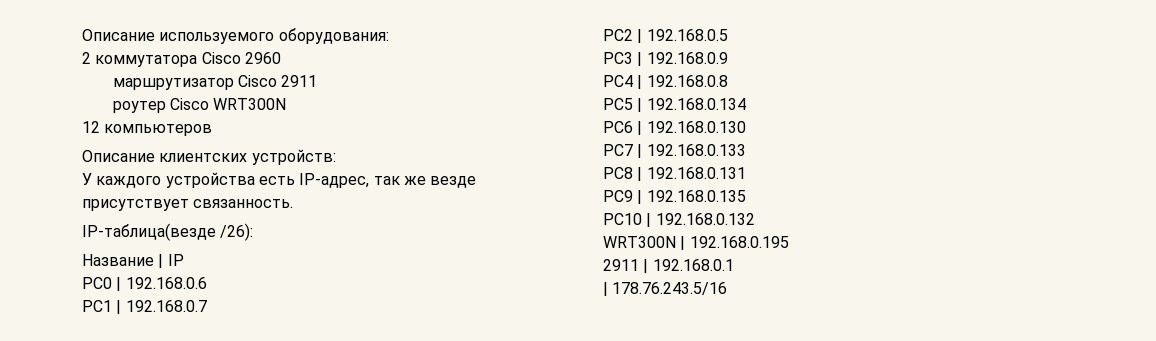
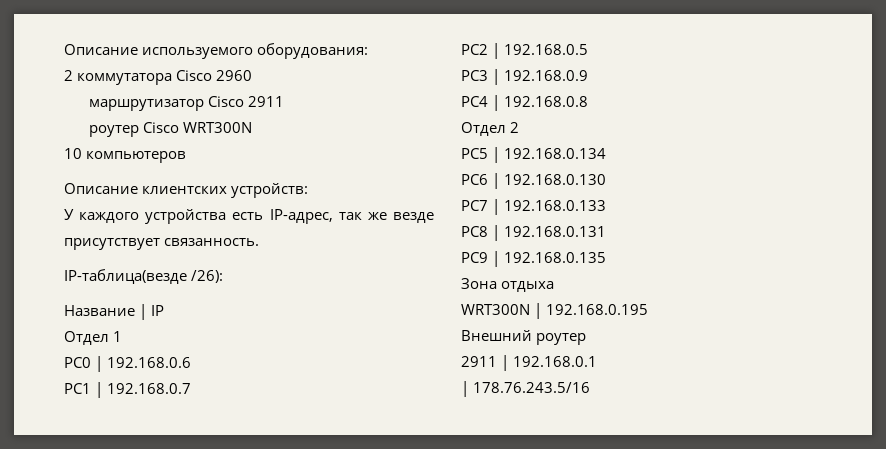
[82,121,100,133] 12 -> [64,148,82,159] 10
(184, 260) none -> [64,331,123,345] // Отдел 1
(728, 81) none -> [461,122,520,136] // Отдел 2
[603,213,755,227] PC10 | 192.168.0.132 -> [461,278,555,292] Зона отдыха
(789, 242) none -> [461,330,587,345] // Внешний роутер

